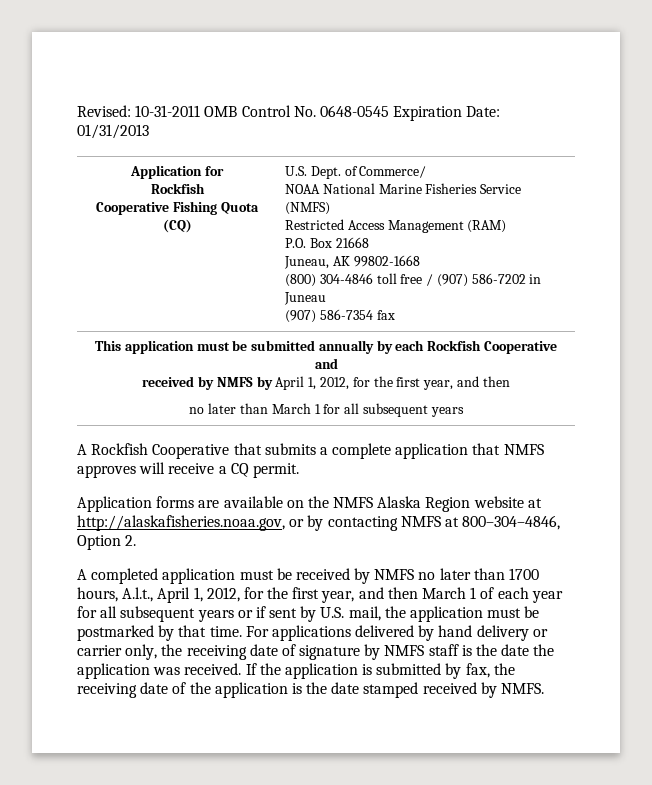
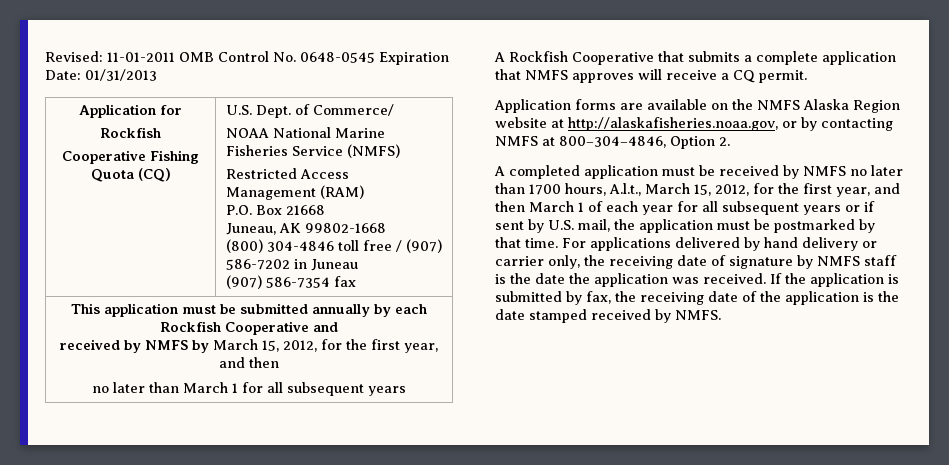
[135,105,201,117] 10-31-2011 -> [107,52,175,62] 11-01-2011
[275,376,317,390] April 1, -> [213,339,279,352] March 15,
[157,587,203,603] April 1, -> [645,183,711,196] March 15,

